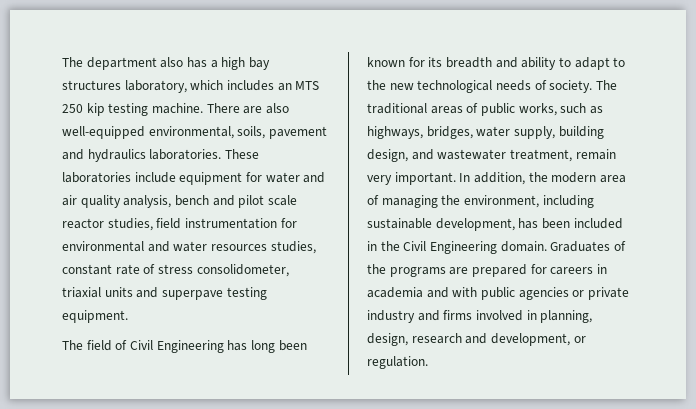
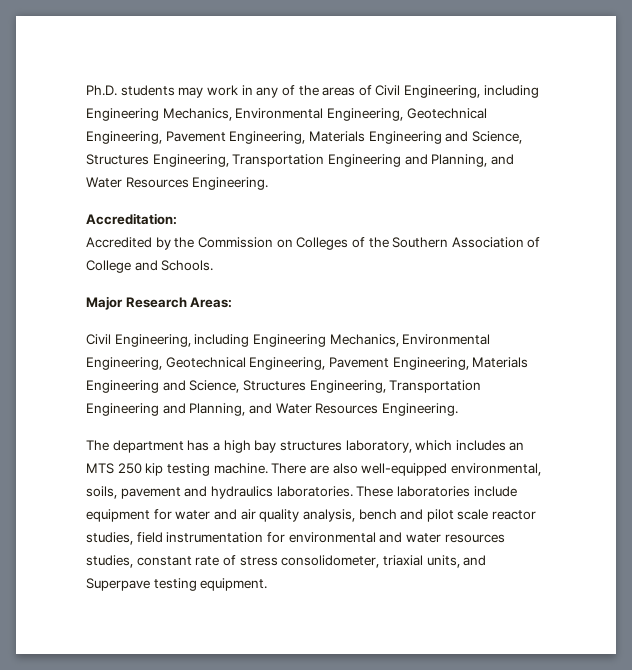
(62, 62) none -> [86,85,539,98] [86,108,487,121] [86,131,522,144] [86,154,514,167] [86,177,269,190] [86,213,177,225] [86,237,541,250] [86,260,214,273] [86,296,233,310] [86,334,491,347] [86,357,529,370] [86,380,482,393] [86,403,458,416] Ph.D. students may work in any of the areas of Civil Engineering, including Engineering Mechanics, Environmental Engineering, Geotechnical Engineering, Pavement Engineering, Materials Engineering and Science, Structures Engineering, Transportation Engineering and Planning, and Water Resources Engineering. // Accreditation: // Accredited by the Commission on Colleges of the Southern Association of College and Schools. // Major Research Areas: // Civil Engineering, including Engineering Mechanics, Environmental Engineering, Geotechnical Engineering, Pavement Engineering, Materials Engineering and Science, Structures Engineering, Transportation Engineering and Planning, and Water Resources Engineering. //
[160,57,184,68] also -> (184, 446) none
[104,287,223,300] units and superpave -> [426,555,487,568] [86,578,150,591] units, and Superpave
[62,340,307,353] [367,57,626,70] [367,80,617,93] [367,103,603,116] [367,126,604,139] [367,149,616,162] [367,172,626,185] [367,195,594,208] [367,218,623,231] [367,241,626,254] [367,264,607,277] [367,287,629,300] [367,310,593,323] [367,333,586,346] [367,356,428,369] // The field of Civil Engineering has long been known for its breadth and ability to adapt to the new technological needs of society. The traditional areas of public works, such as highways, bridges, water supply, building design, and wastewater treatment, remain very important. In addition, the modern area of managing the environment, including sustainable development, has been included in the Civil Engineering domain. Graduates of the programs are prepared for careers in academia and with public agencies or private industry and firms involved in planning, design, research and development, or regulation. -> (268, 584) none

